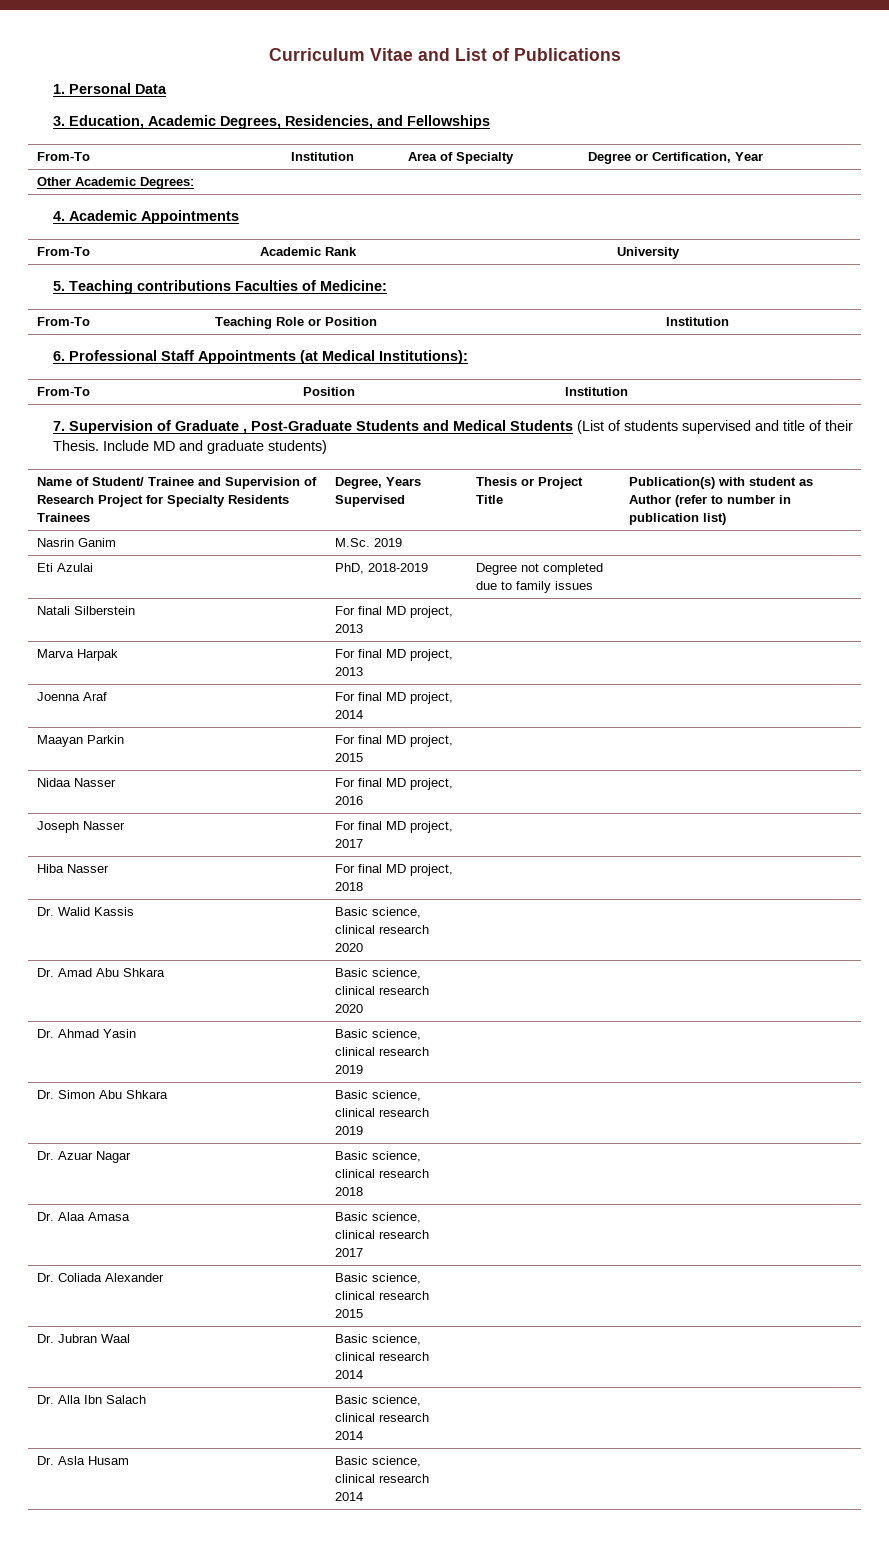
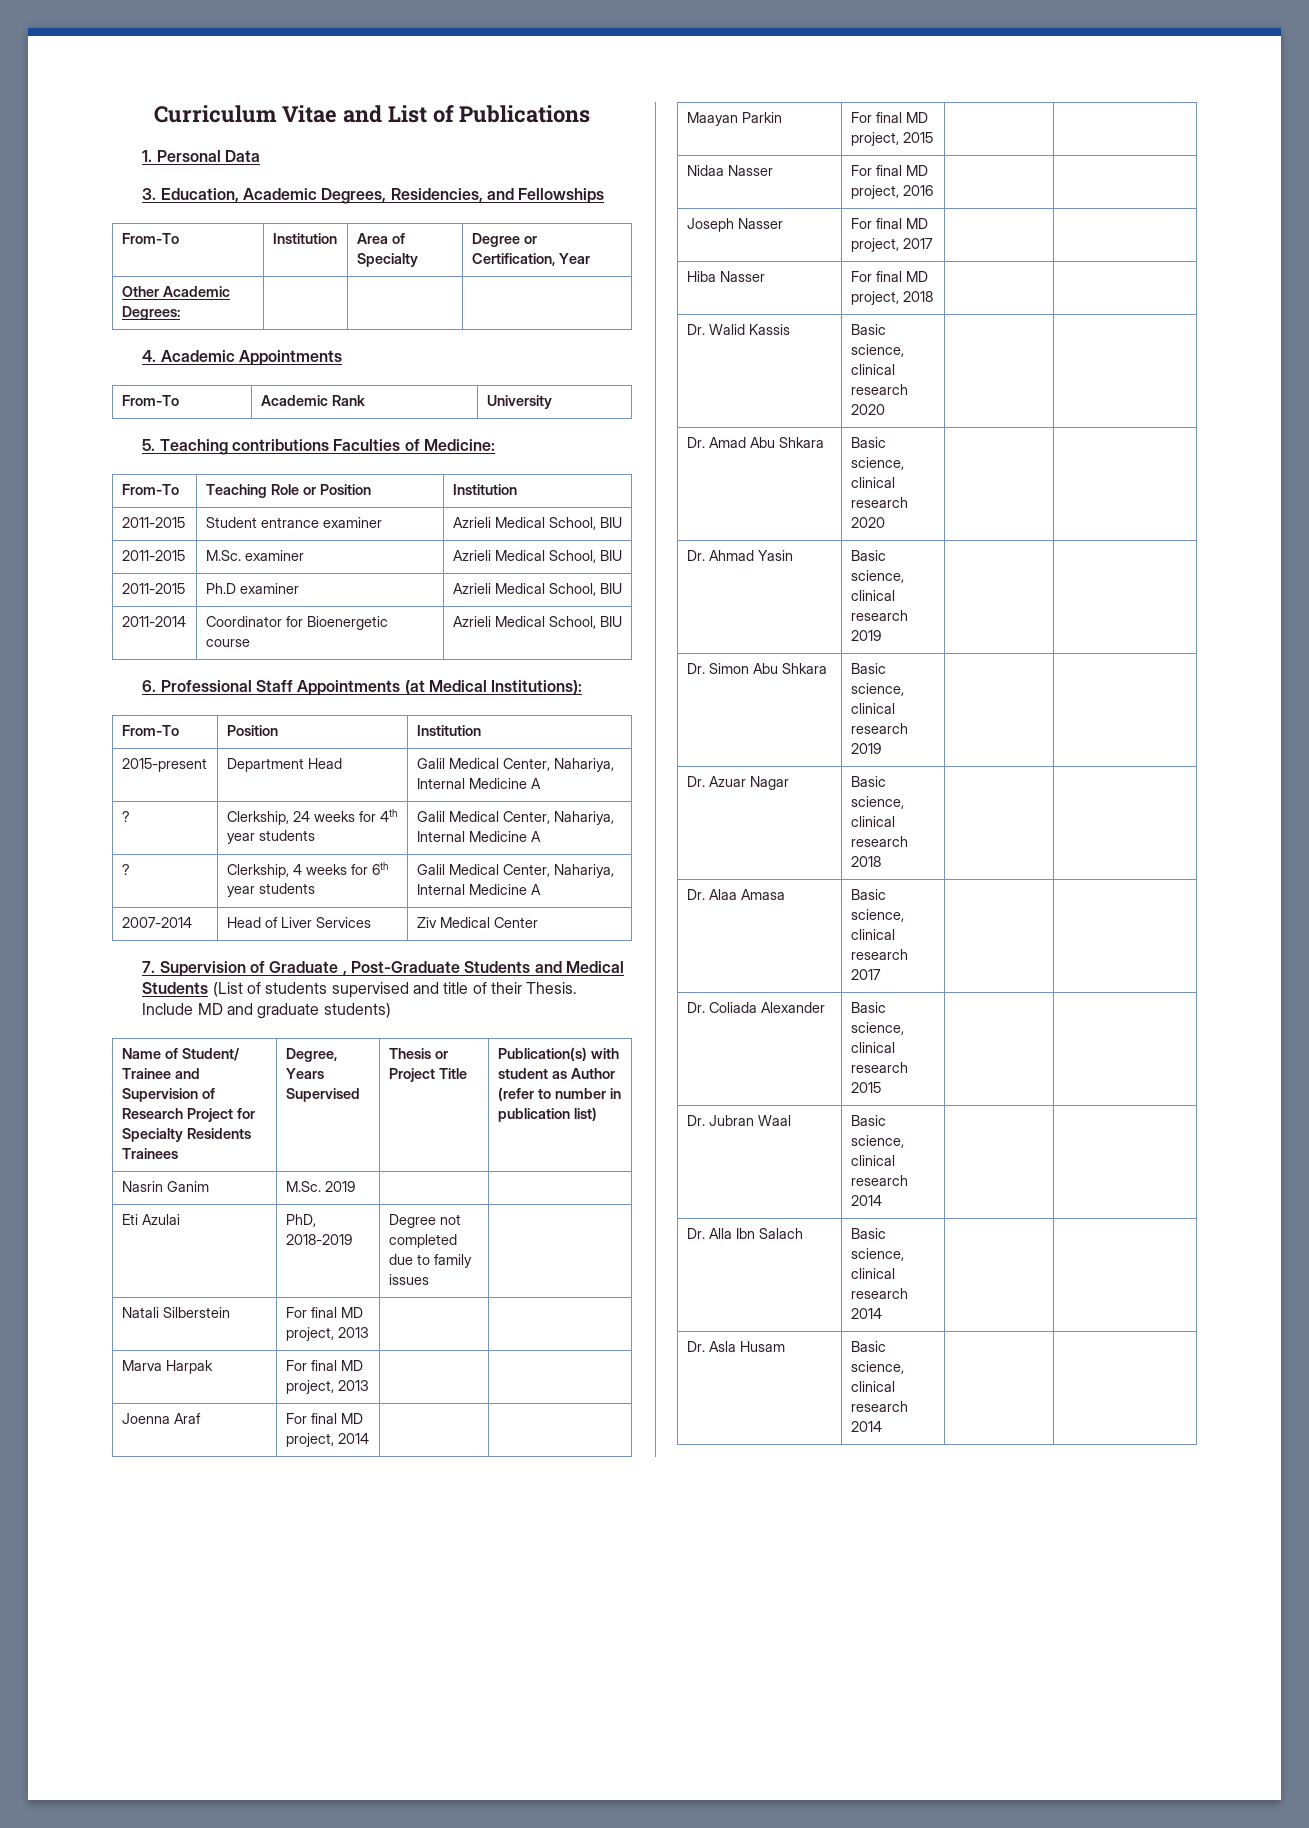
(730, 321) none -> [121,517,185,528] [205,517,382,528] [452,517,622,530] [121,550,185,561] [205,550,304,561] [452,550,622,563] [121,583,185,594] [205,583,299,594] [452,583,622,596] [121,616,186,627] [205,616,388,630] [205,639,250,647] [452,616,622,629] // 2011-2015 | Student entrance examiner | Azrieli Medical School, BIU // 2011-2015 | M.Sc. examiner | Azrieli Medical School, BIU // 2011-2015 | Ph.D examiner | Azrieli Medical School, BIU // 2011-2014 | Coordinator for Bioenergetic course | Azrieli Medical School, BIU
(629, 391) none -> [121,758,207,772] [226,758,342,772] [416,758,614,772] [416,778,541,789] [121,811,130,822] [226,809,397,825] [226,830,315,844] [416,811,614,825] [416,831,541,842] [121,864,130,875] [226,862,388,878] [226,883,315,897] [416,864,614,878] [416,884,541,895] [121,917,192,928] [226,917,371,928] [416,917,538,928] // 2015-present | Department Head | Galil Medical Center, Nahariya, Internal Medicine A // ? | Clerkship, 24 weeks for 4th year students | Galil Medical Center, Nahariya, Internal Medicine A // ? | Clerkship, 4 weeks for 6th year students | Galil Medical Center, Nahariya, Internal Medicine A // 2007-2014 | Head of Liver Services | Ziv Medical Center

